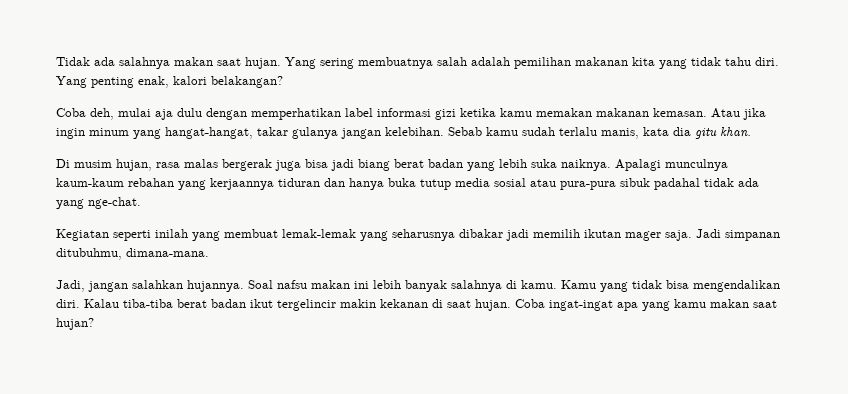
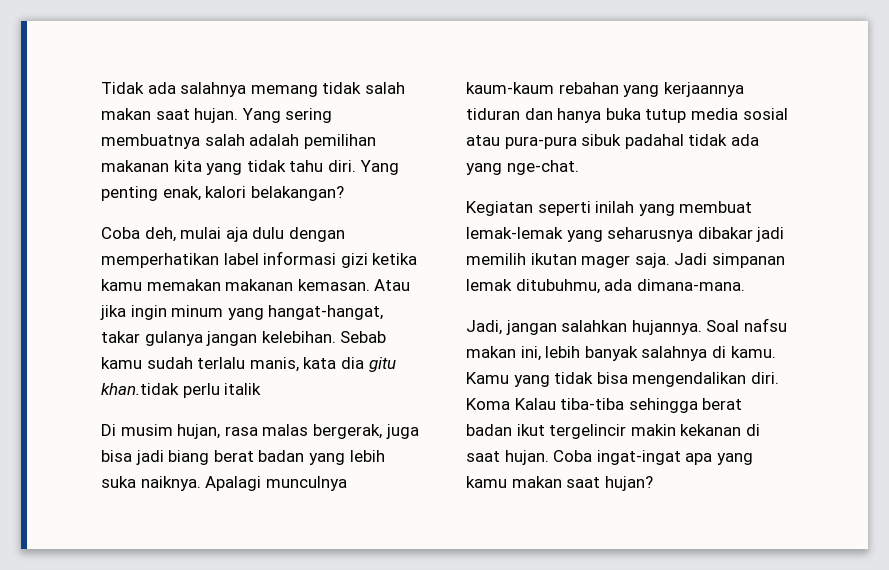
(170, 63) none -> [250,82,405,97] memang tidak salah
[720,127,751,137] khan. -> [101,383,262,398] khan.tidak perlu italik
[222,159,272,171] bergerak -> [312,424,382,439] bergerak,
[56,248,122,260] ditubuhmu, -> [466,279,633,294] lemak ditubuhmu, ada
[354,281,369,289] ini -> [520,346,541,361] ini,
(80, 303) none -> [466,398,510,410] Koma
(173, 303) none -> [628,398,698,413] sehingga

